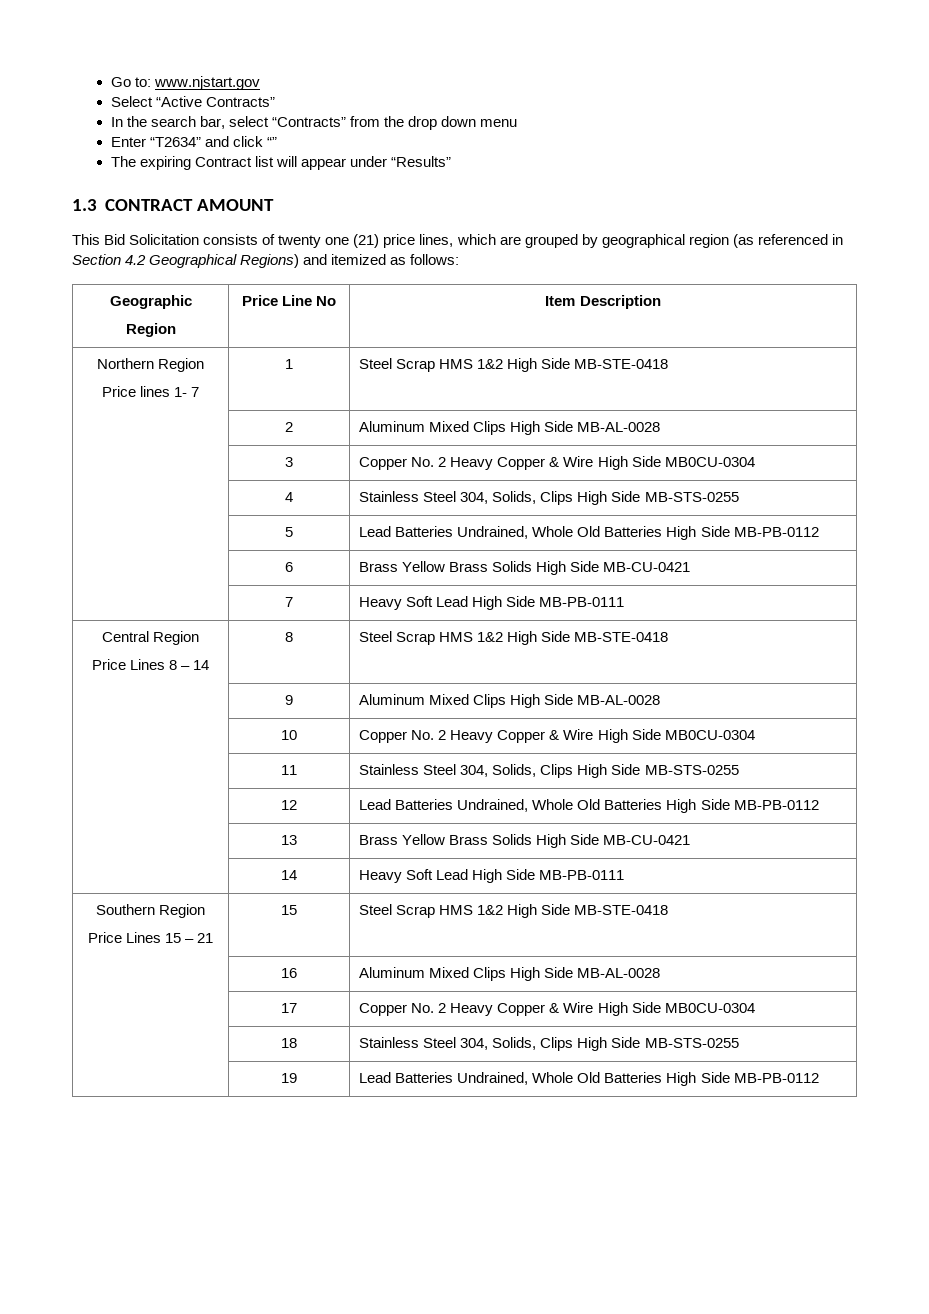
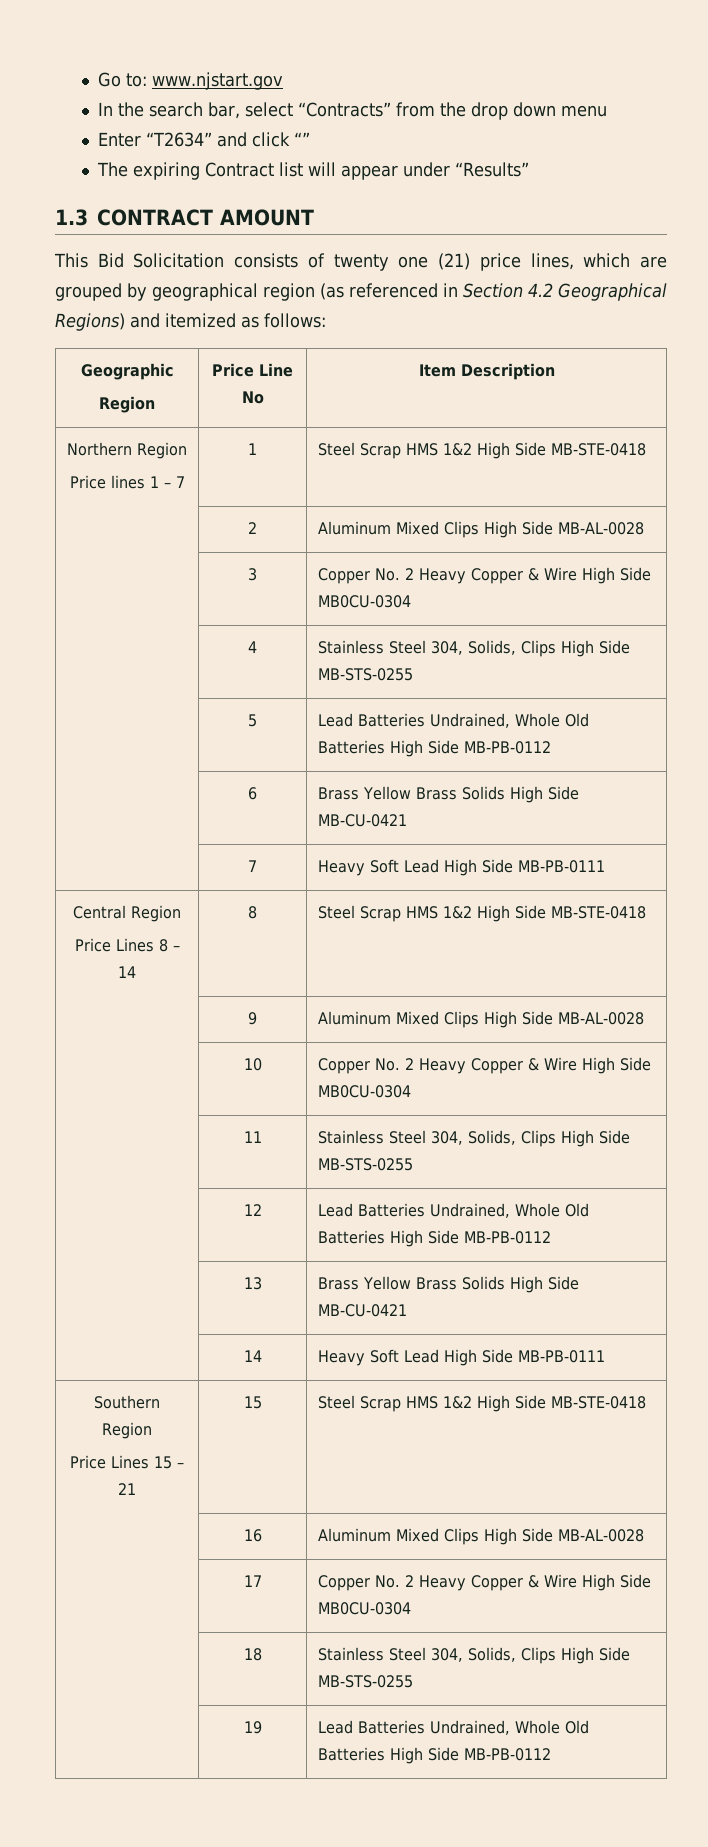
[110,96,275,107] // Select “Active Contracts” -> (284, 81) none
[174,387,188,397] 1- -> [149,476,171,488] 1 –

